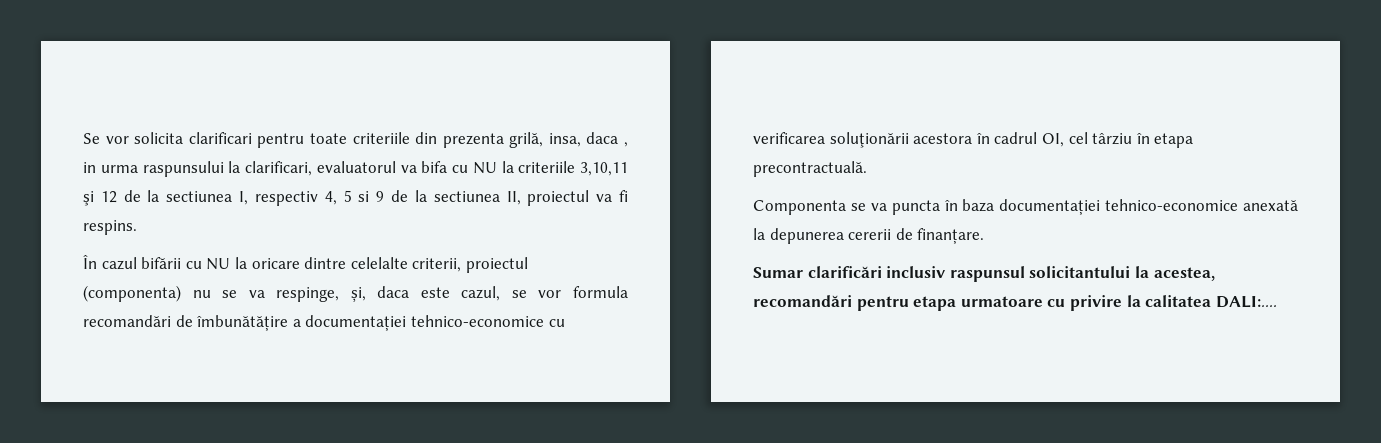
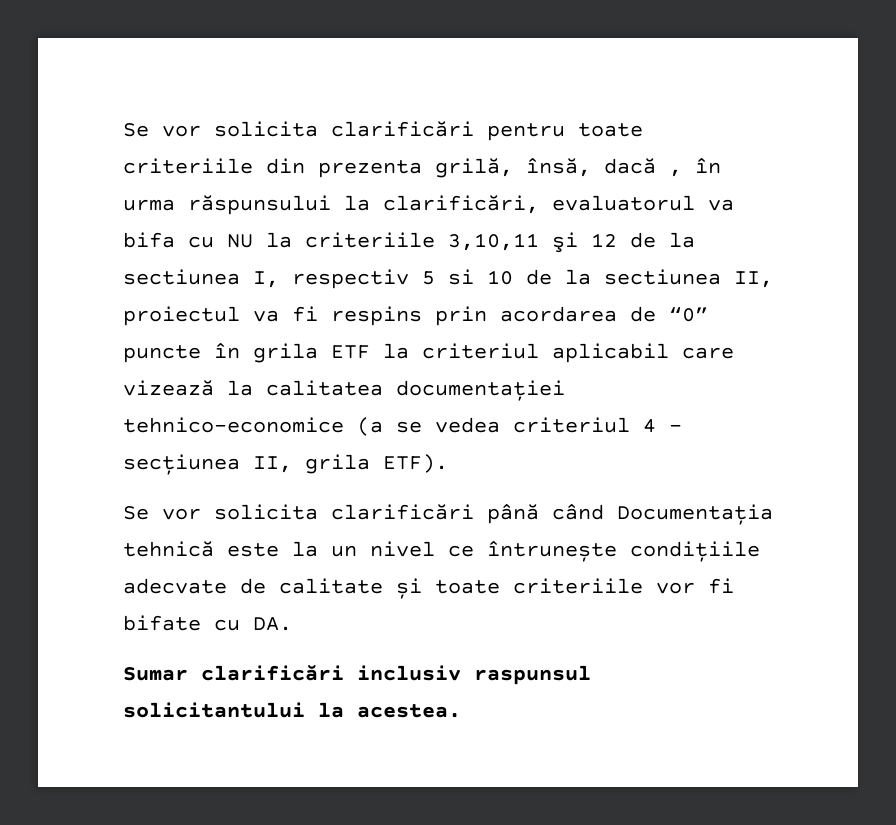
[83,132,252,144] Se vor solicita clarificari -> [123,121,474,137] Se vor solicita clarificări
[548,132,628,147] [83,161,312,177] insa, daca , in urma raspunsului la clarificari, -> [526,158,721,177] [123,195,539,215] însă, dacă , în urma răspunsului la clarificări,
[324,191,337,205] 4, -> (409, 279) none
[376,191,385,202] 9 -> [487,270,513,285] 10
[83,220,137,235] [83,255,528,273] [83,285,628,302] [83,315,565,331] [753,132,1194,148] [753,161,867,177] [753,199,1298,215] [753,228,985,244] respins. // În cazul bifării cu NU la oricare dintre celelalte criterii, proiectul (componenta) nu se va respinge, și, daca este cazul, se vor formula recomandări de îmbunătățire a documentației tehnico-economice cu verificarea soluţionării acestora în cadrul OI, cel târziu în etapa precontractuală. // Componenta se va puncta în baza documentației tehnico-economice anexată la depunerea cererii de finanțare. -> [331,306,708,326] [123,343,734,363] [123,380,565,401] [123,417,682,436] [123,454,448,475] [123,504,773,525] [123,541,760,562] [123,578,734,599] [123,615,292,631] respins prin acordarea de “0” puncte în grila ETF la criteriul aplicabil care vizează la calitatea documentației tehnico-economice (a se vedea criteriul 4 - secțiunea II, grila ETF). // Se vor solicita clarificări până când Documentația tehnică este la un nivel ce întrunește condițiile adecvate de calitate și toate criteriile vor fi bifate cu DA.
[1153,267,1215,281] [753,295,1277,311] acestea, recomandări pentru etapa urmatoare cu privire la calitatea DALI:.... -> [357,704,461,718] acestea.

